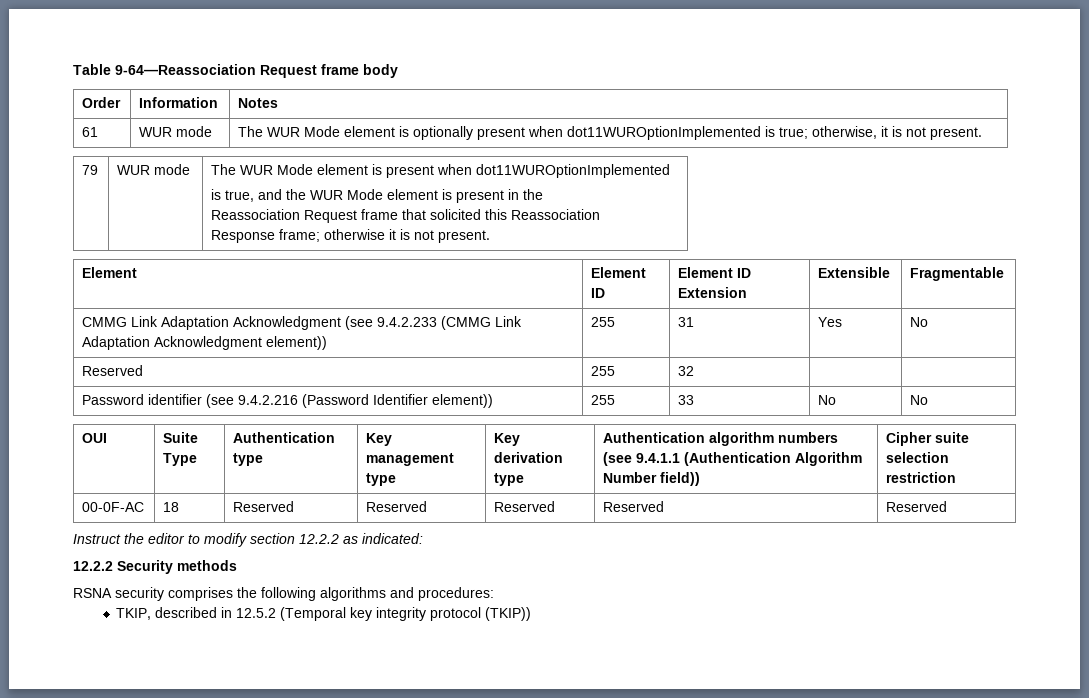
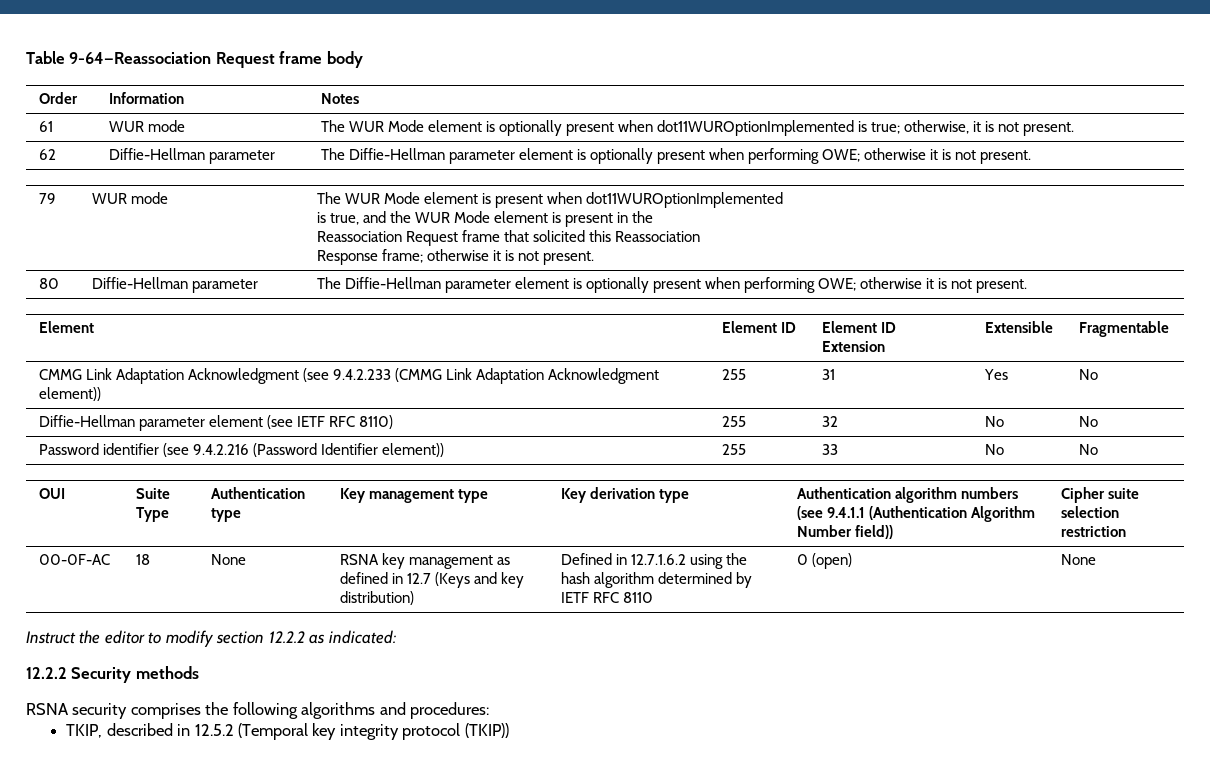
(983, 133) none -> [38,149,56,160] [108,148,275,164] [320,148,1032,164] // 62 | Diffie-Hellman parameter | The Diffie-Hellman parameter element is optionally present when performing OWE; otherwise it is not present.
(491, 236) none -> [38,278,59,289] [91,277,258,293] [316,277,1028,293] // 80 | Diffie-Hellman parameter | The Diffie-Hellman parameter element is optionally present when performing OWE; otherwise it is not present.
[82,365,144,376] Reserved -> [38,415,393,431] Diffie-Hellman parameter element (see IETF RFC 8110)
(695, 371) | -> [984,416,1004,427] [1078,416,1098,427] No | No
[233,501,295,512] [366,501,428,512] [494,501,556,512] [603,501,665,512] [886,501,948,512] Reserved | Reserved | Reserved | Reserved | Reserved -> [210,554,246,565] [339,553,510,569] [339,572,524,588] [339,591,414,605] [560,553,747,569] [560,572,752,588] [560,592,653,603] [796,553,852,569] [1060,554,1096,565] None | RSNA key management as defined in 12.7 (Keys and key distribution) | Defined in 12.7.1.6.2 using the hash algorithm determined by IETF RFC 8110 | 0 (open) | None

